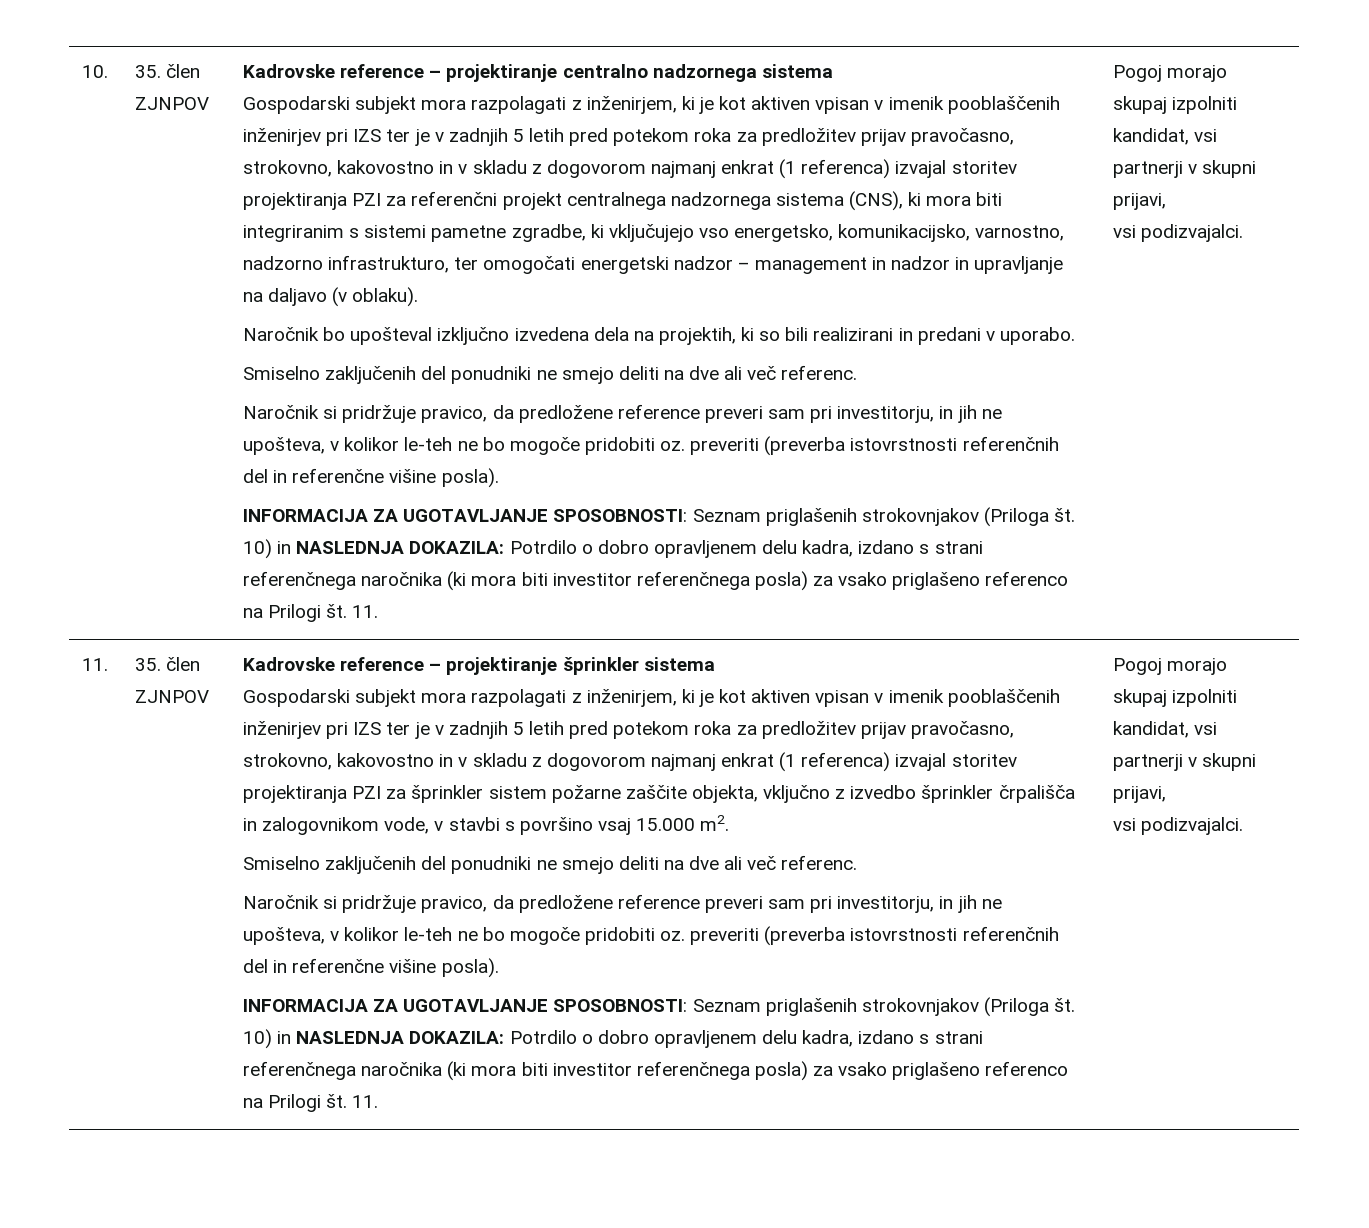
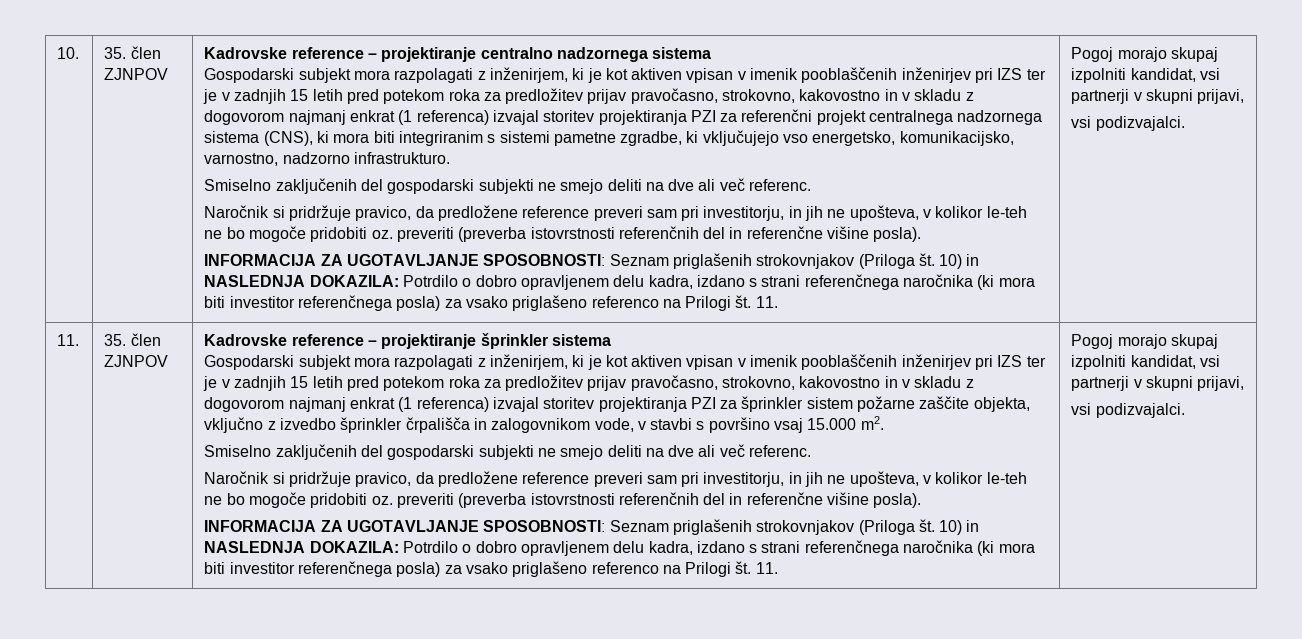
[512,129,524,142] 5 -> [290,89,309,101] 15
[328,255,1064,274] [243,287,419,307] [243,327,1075,345] [243,366,532,384] infrastrukturo, ter omogočati energetski nadzor – management in nadzor in upravljanje na daljavo (v oblaku). // Naročnik bo upošteval izključno izvedena dela na projektih, ki so bili realizirani in predani v uporabo. // Smiselno zaključenih del ponudniki -> [353,152,450,164] [204,178,534,194] infrastrukturo. // Smiselno zaključenih del gospodarski subjekti
[512,722,524,735] 5 -> [290,376,309,388] 15
[451,856,532,874] ponudniki -> [387,445,534,460] gospodarski subjekti

